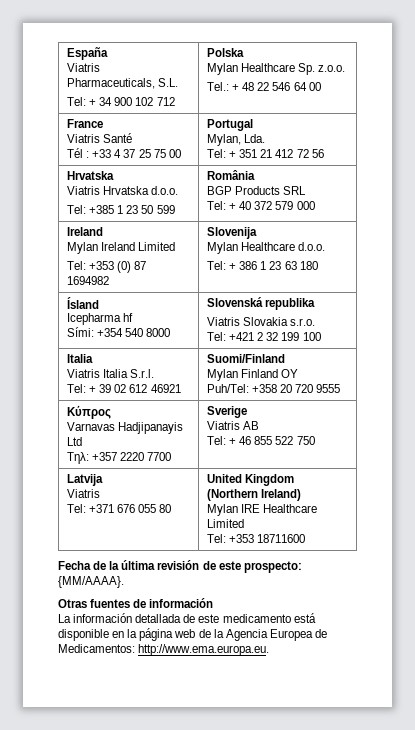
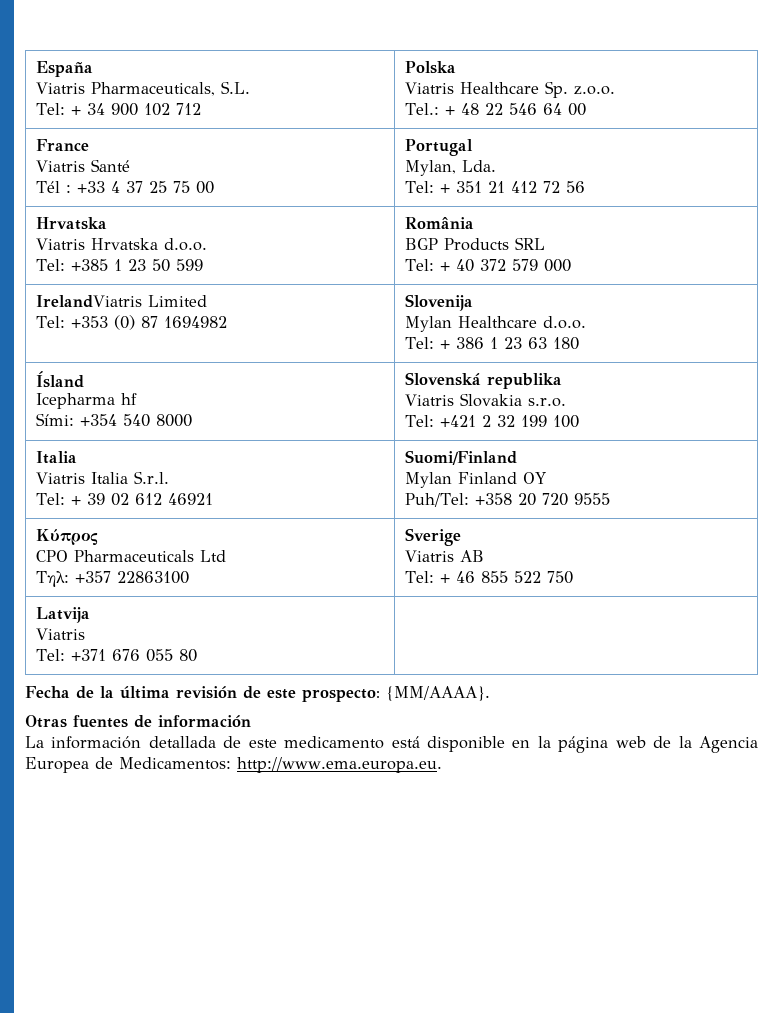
[207,63,239,75] Mylan -> [405,82,455,94] Viatris
[67,227,104,236] [67,242,136,254] Ireland // Mylan Ireland -> [36,295,143,308] IrelandViatris
[67,422,184,434] Varnavas Hadjipanayis -> [36,550,195,562] CPO Pharmaceuticals
[120,452,172,461] 2220 7700 -> [117,571,190,584] 22863100
[207,474,295,486] [207,489,302,501] [207,504,318,516] [207,519,245,528] [207,534,306,543] United Kingdom (Northern Ireland) // Mylan IRE Healthcare Limited // Tel: +353 18711600 -> (198, 655) none

